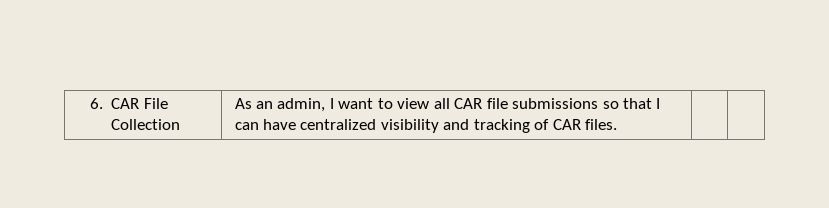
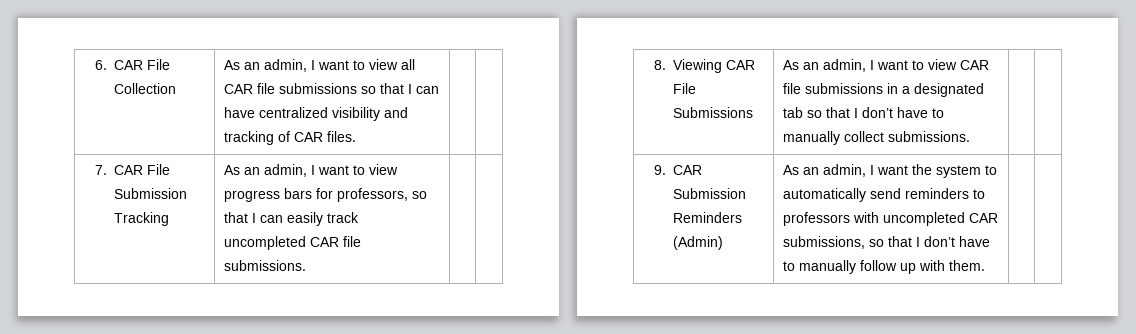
(618, 124) none -> [94,164,170,175] [113,188,187,199] [113,212,169,226] [223,164,398,177] [223,188,427,202] [223,212,359,226] [223,236,361,250] [223,260,306,271] [653,59,755,73] [672,83,696,94] [672,107,753,118] [782,59,989,72] [782,83,984,97] [782,107,944,118] [782,131,970,145] [653,165,702,175] [672,188,746,199] [672,212,742,223] [672,236,723,250] [782,164,997,178] [782,188,985,202] [782,212,998,226] [782,236,990,249] [782,260,985,274] // 7. CAR File Submission Tracking | As an admin, I want to view progress bars for professors, so that I can easily track uncompleted CAR file submissions. | | // 8. Viewing CAR File Submissions | As an admin, I want to view CAR file submissions in a designated tab so that I don’t have to manually collect submissions. | | // 9. CAR Submission Reminders (Admin) | As an admin, I want the system to automatically send reminders to professors with uncompleted CAR submissions, so that I don’t have to manually follow up with them. | |

